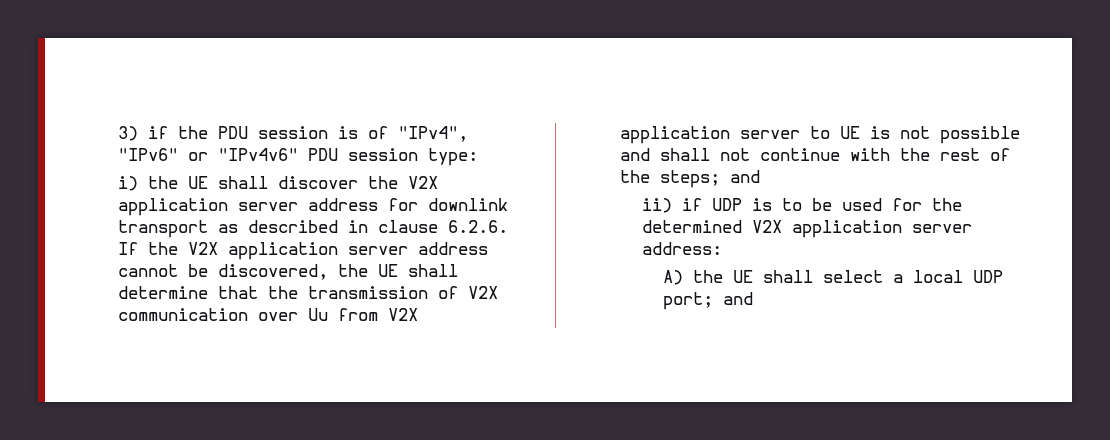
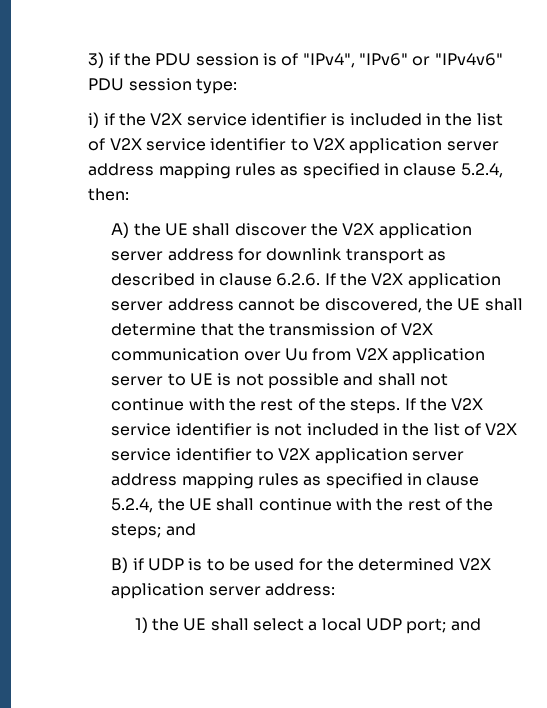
(138, 183) none -> [103,113,503,126] [88,138,499,154] [88,163,503,179] [88,188,130,201] [111,222,130,238] if the V2X service identifier is included in the list of V2X service identifier to V2X application server address mapping rules as specified in clause 5.2.4, then: // A)
(650, 176) none -> [350,398,484,414] [111,423,518,436] [111,448,465,464] [111,473,480,489] [111,498,494,513] steps. If the V2X service identifier is not included in the list of V2X service identifier to V2X application server address mapping rules as specified in clause 5.2.4, the UE shall continue with the rest of the
[641,198,672,213] ii) -> [111,557,129,573] B)
[663,270,684,285] A) -> [134,617,148,633] 1)

